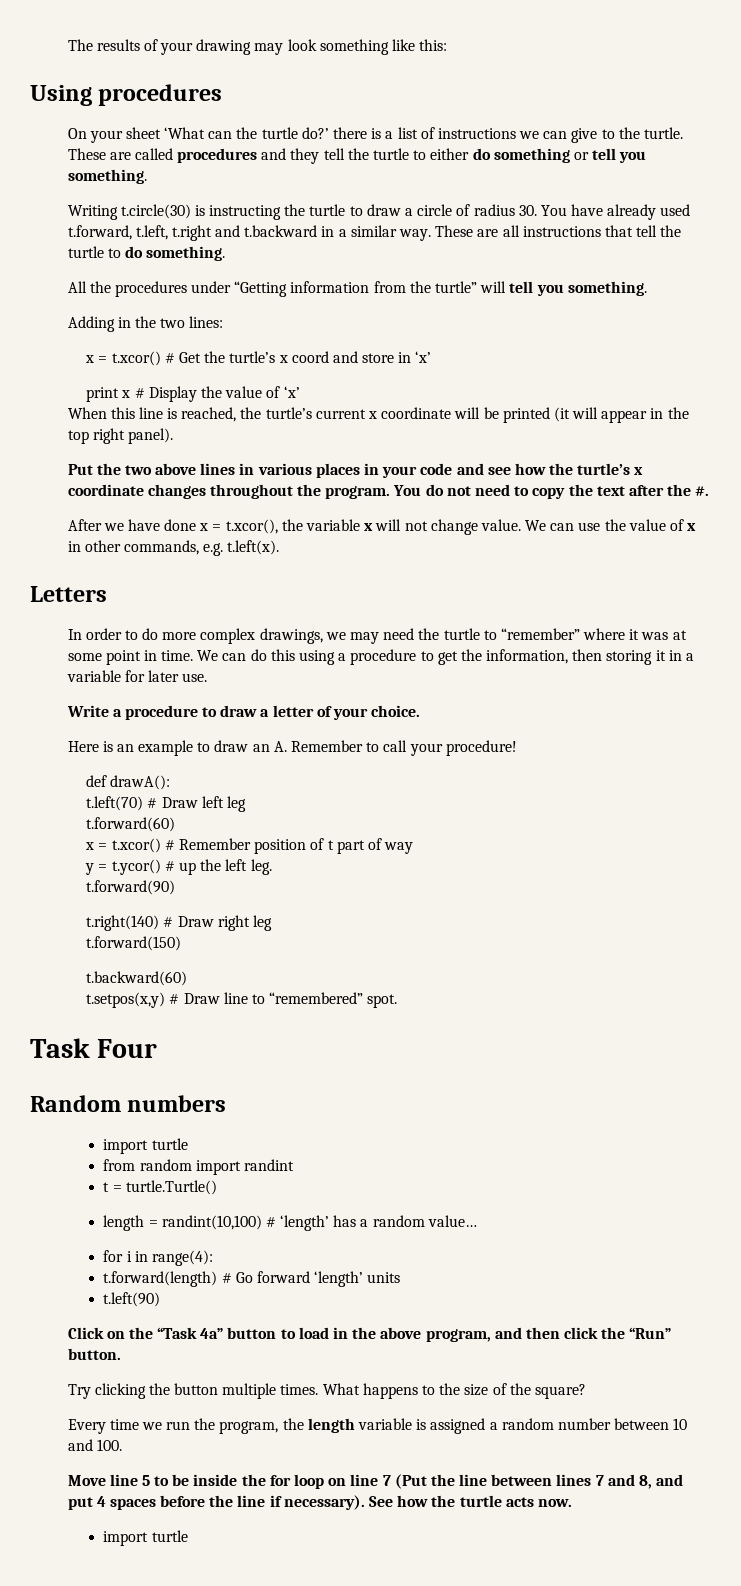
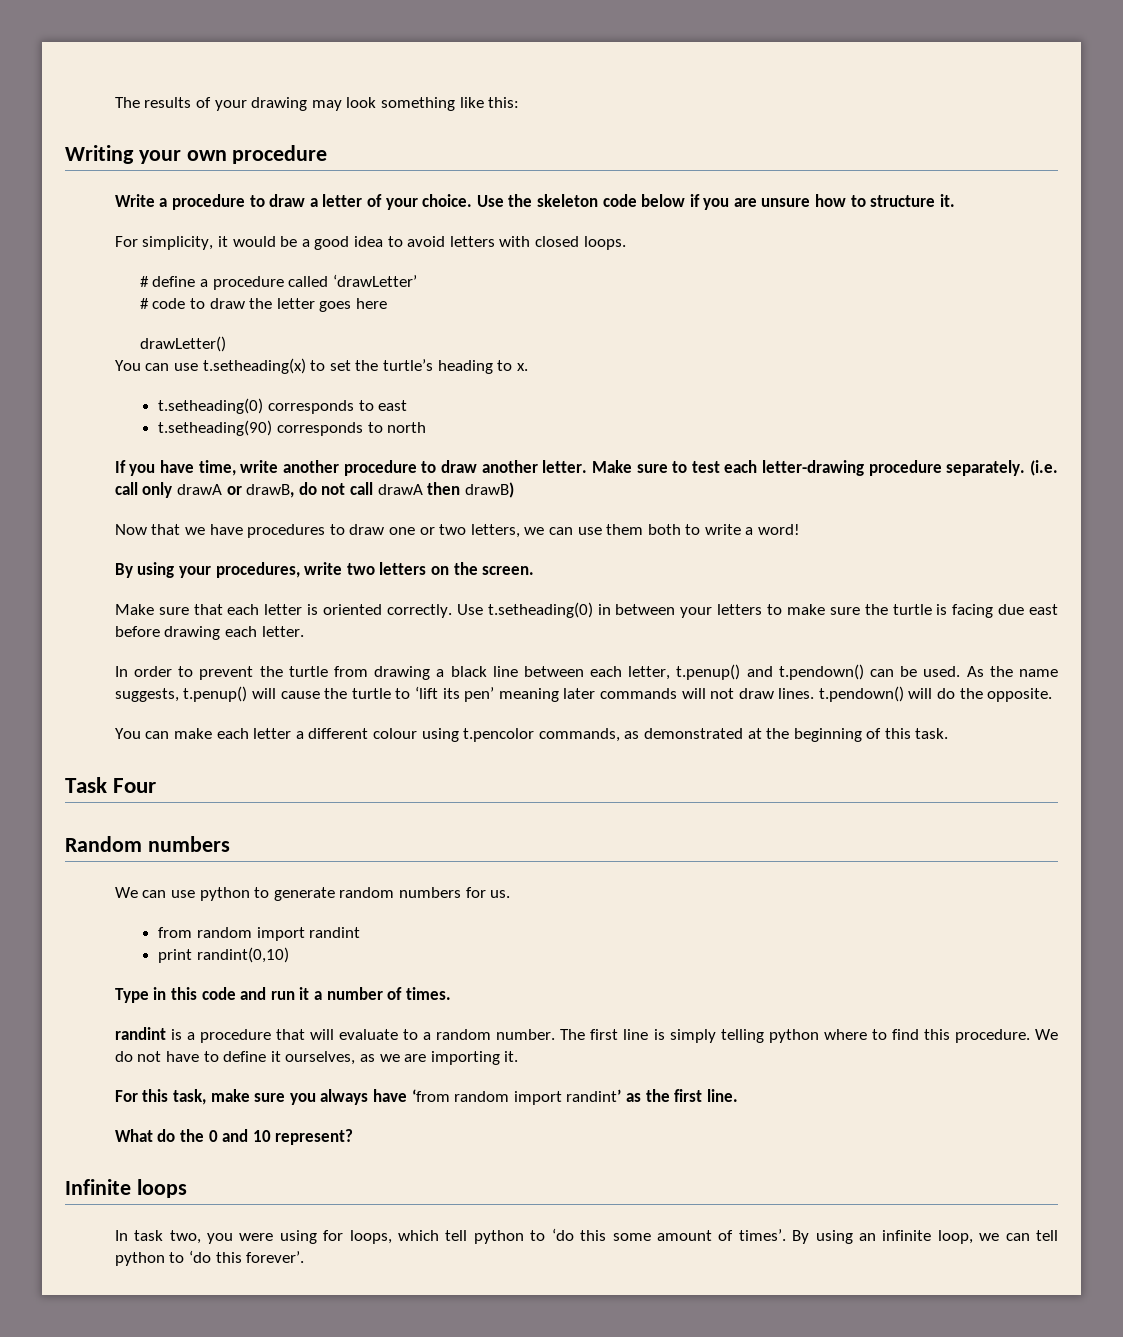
[30,84,223,106] [67,127,684,143] [67,148,647,164] [67,169,147,184] [67,204,691,220] [67,225,682,241] [67,246,226,261] [67,281,647,297] [67,316,224,332] [85,351,432,366] [86,386,300,402] [67,407,689,423] [67,428,173,444] [67,463,644,478] [67,484,710,499] [67,519,697,535] [67,540,280,556] [30,586,107,602] [67,628,687,644] [67,649,695,665] [66,670,208,682] Using procedures // On your sheet ‘What can the turtle do?’ there is a list of instructions we can give to the turtle. These are called procedures and they tell the turtle to either do something or tell you something. // Writing t.circle(30) is instructing the turtle to draw a circle of radius 30. You have already used t.forward, t.left, t.right and t.backward in a similar way. These are all instructions that tell the turtle to do something. // All the procedures under “Getting information from the turtle” will tell you something. // Adding in the two lines: // x = t.xcor() # Get the turtle’s x coord and store in ‘x’ // print x # Display the value of ‘x’ // When this line is reached, the turtle’s current x coordinate will be printed (it will appear in the top right panel). // Put the two above lines in various places in your code and see how the turtle’s x coordinate changes throughout the program. You do not need to copy the text after the #. // After we have done x = t.xcor(), the variable x will not change value. We can use the value of x in other commands, e.g. t.left(x). // Letters // In order to do more complex drawings, we may need the turtle to “remember” where it was at some point in time. We can do this using a procedure to get the information, then storing it in a variable for later use. -> [65,145,328,164] Writing your own procedure
[67,740,517,756] [86,775,171,790] [86,796,247,812] [86,817,176,832] [85,838,414,854] [85,859,272,875] [86,880,176,895] [86,915,273,931] [86,936,182,951] [86,971,188,986] [86,992,398,1008] [30,1038,157,1058] [30,1095,227,1112] [103,1138,188,1154] [103,1159,294,1175] [103,1180,217,1195] [103,1215,477,1231] [103,1250,213,1266] [103,1271,401,1287] [103,1292,161,1307] [67,1327,672,1342] [67,1348,121,1360] [67,1383,586,1399] [67,1418,688,1434] [67,1439,122,1451] [67,1474,684,1489] [67,1495,572,1510] [103,1530,188,1546] // Here is an example to draw an A. Remember to call your procedure! // def drawA(): // t.left(70) # Draw left leg // t.forward(60) // x = t.xcor() # Remember position of t part of way // y = t.ycor() # up the left leg. // t.forward(90) // t.right(140) # Draw right leg // t.forward(150) // t.backward(60) // t.setpos(x,y) # Draw line to “remembered” spot. // Task Four // Random numbers // import turtle // from random import randint // t = turtle.Turtle() // length = randint(10,100) # ‘length’ has a random value… // for i in range(4): // t.forward(length) # Go forward ‘length’ units // t.left(90) // Click on the “Task 4a” button to load in the above program, and then click the “Run” button. // Try clicking the button multiple times. What happens to the size of the square? // Every time we run the program, the length variable is assigned a random number between 10 and 100. // Move line 5 to be inside the for loop on line 7 (Put the line between lines 7 and 8, and put 4 spaces before the line if necessary). See how the turtle acts now. // import turtle -> [476,194,955,210] [114,236,626,250] [139,274,417,290] [139,298,387,312] [139,336,226,352] [114,358,528,374] [158,398,408,414] [158,420,427,436] [114,460,1058,476] [114,482,514,498] [114,524,801,538] [114,562,535,578] [114,602,1058,618] [114,626,304,640] [114,664,1058,680] [114,686,1053,702] [114,728,949,742] [65,777,157,793] [65,836,230,852] [114,887,511,901] [158,927,361,941] [158,947,290,963] [114,987,451,1003] [114,1027,1058,1043] [114,1051,519,1065] [114,1089,738,1105] [114,1129,354,1145] [65,1179,187,1198] [114,1228,1058,1244] [114,1250,305,1266] Use the skeleton code below if you are unsure how to structure it. // For simplicity, it would be a good idea to avoid letters with closed loops. // # define a procedure called ‘drawLetter’ // # code to draw the letter goes here // drawLetter() // You can use t.setheading(x) to set the turtle’s heading to x. // t.setheading(0) corresponds to east // t.setheading(90) corresponds to north // If you have time, write another procedure to draw another letter. Make sure to test each letter-drawing procedure separately. (i.e. call only drawA or drawB, do not call drawA then drawB) // Now that we have procedures to draw one or two letters, we can use them both to write a word! // By using your procedures, write two letters on the screen. // Make sure that each letter is oriented correctly. Use t.setheading(0) in between your letters to make sure the turtle is facing due east before drawing each letter. // In order to prevent the turtle from drawing a black line between each letter, t.penup() and t.pendown() can be used. As the name suggests, t.penup() will cause the turtle to ‘lift its pen’ meaning later commands will not draw lines. t.pendown() will do the opposite. // You can make each letter a different colour using t.pencolor commands, as demonstrated at the beginning of this task. // Task Four // Random numbers // We can use python to generate random numbers for us. // from random import randint // print randint(0,10) // Type in this code and run it a number of times. // randint is a procedure that will evaluate to a random number. The first line is simply telling python where to find this procedure. We do not have to define it ourselves, as we are importing it. // For this task, make sure you always have ‘from random import randint’ as the first line. // What do the 0 and 10 represent? // Infinite loops // In task two, you were using for loops, which tell python to ‘do this some amount of times’. By using an infinite loop, we can tell python to ‘do this forever’.

